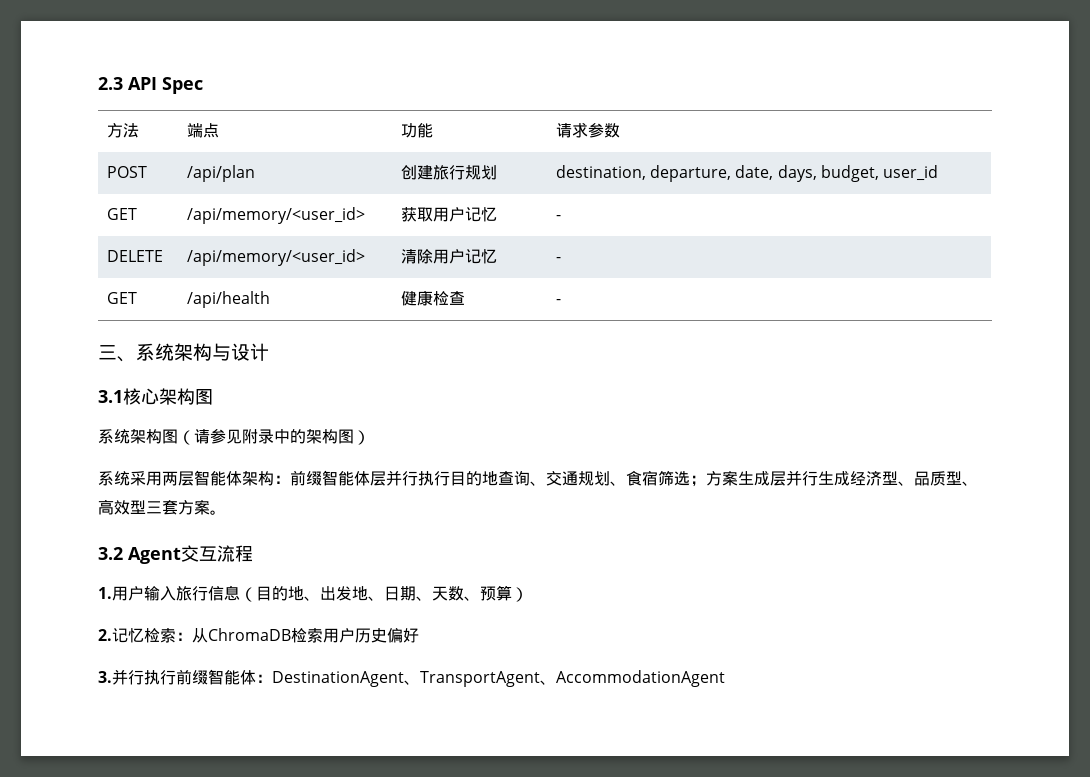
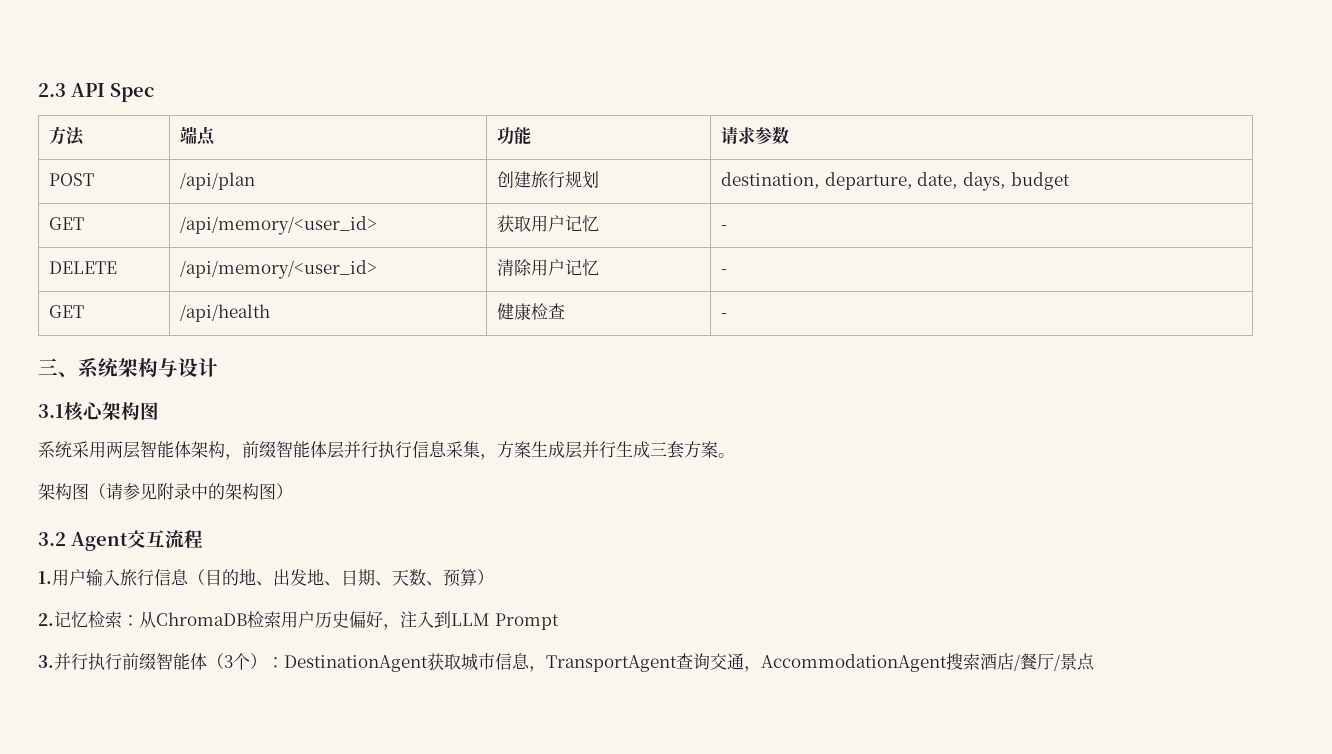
[820,165,939,182] budget, user_id -> [1010,172,1070,190] budget
(130, 436) none -> [72,441,735,460] 采用两层智能体架构，前缀智能体层并行执行信息采集，方案生成层并行生成三套方案。 //
[98,470,978,487] [98,499,226,515] // 系统采用两层智能体架构：前缀智能体层并行执行目的地查询、交通规划、食宿筛选；方案生成层并行生成经济型、品质型、高效型三套方案。 -> (293, 491) none
(419, 635) none -> [383,611,559,630] ，注入到LLM Prompt
[256,670,725,687] ：DestinationAgent、TransportAgent、AccommodationAgent -> [207,653,1095,672] （3个）：DestinationAgent获取城市信息，TransportAgent查询交通，AccommodationAgent搜索酒店/餐厅/景点

